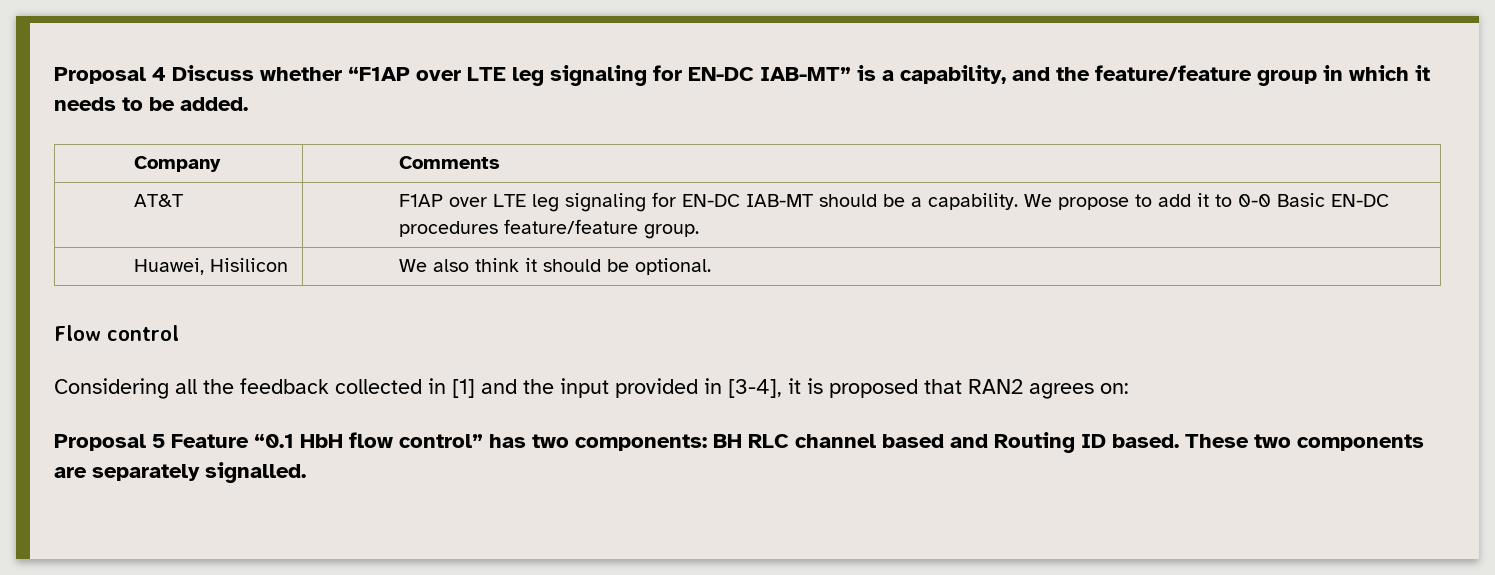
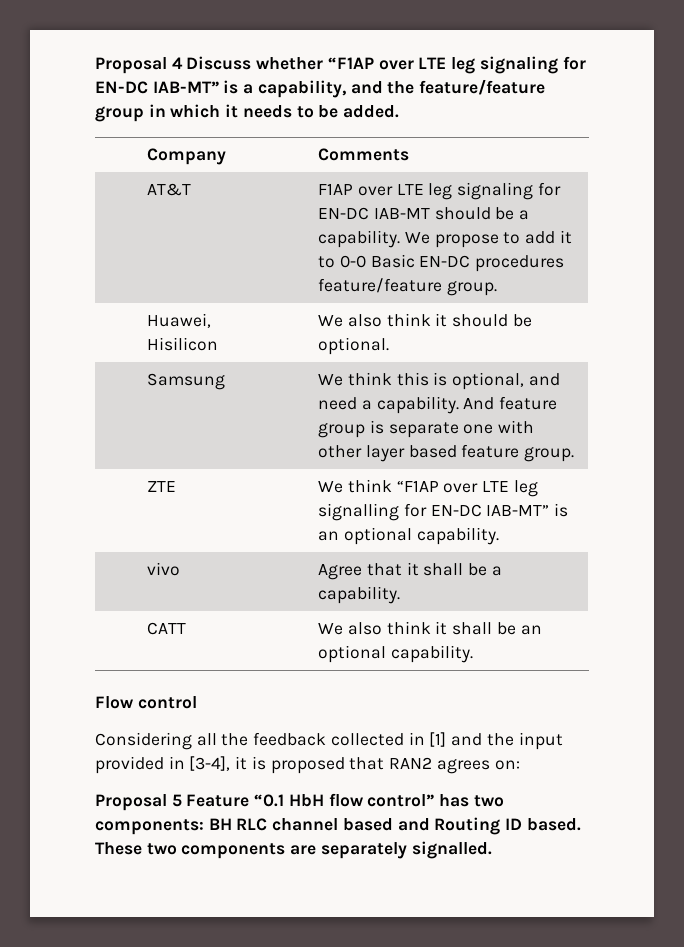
(712, 266) none -> [147,373,226,390] [318,372,560,390] [318,396,558,414] [318,420,535,438] [318,444,575,462] [147,481,177,492] [318,479,538,497] [318,503,569,521] [318,527,499,545] [147,562,181,576] [318,562,502,580] [318,586,401,604] [147,622,187,635] [318,621,542,635] [318,645,473,663] // Samsung | We think this is optional, and need a capability. And feature group is separate one with other layer based feature group. // ZTE | We think “F1AP over LTE leg signalling for EN-DC IAB-MT” is an optional capability. // vivo | Agree that it shall be a capability. // CATT | We also think it shall be an optional capability.

